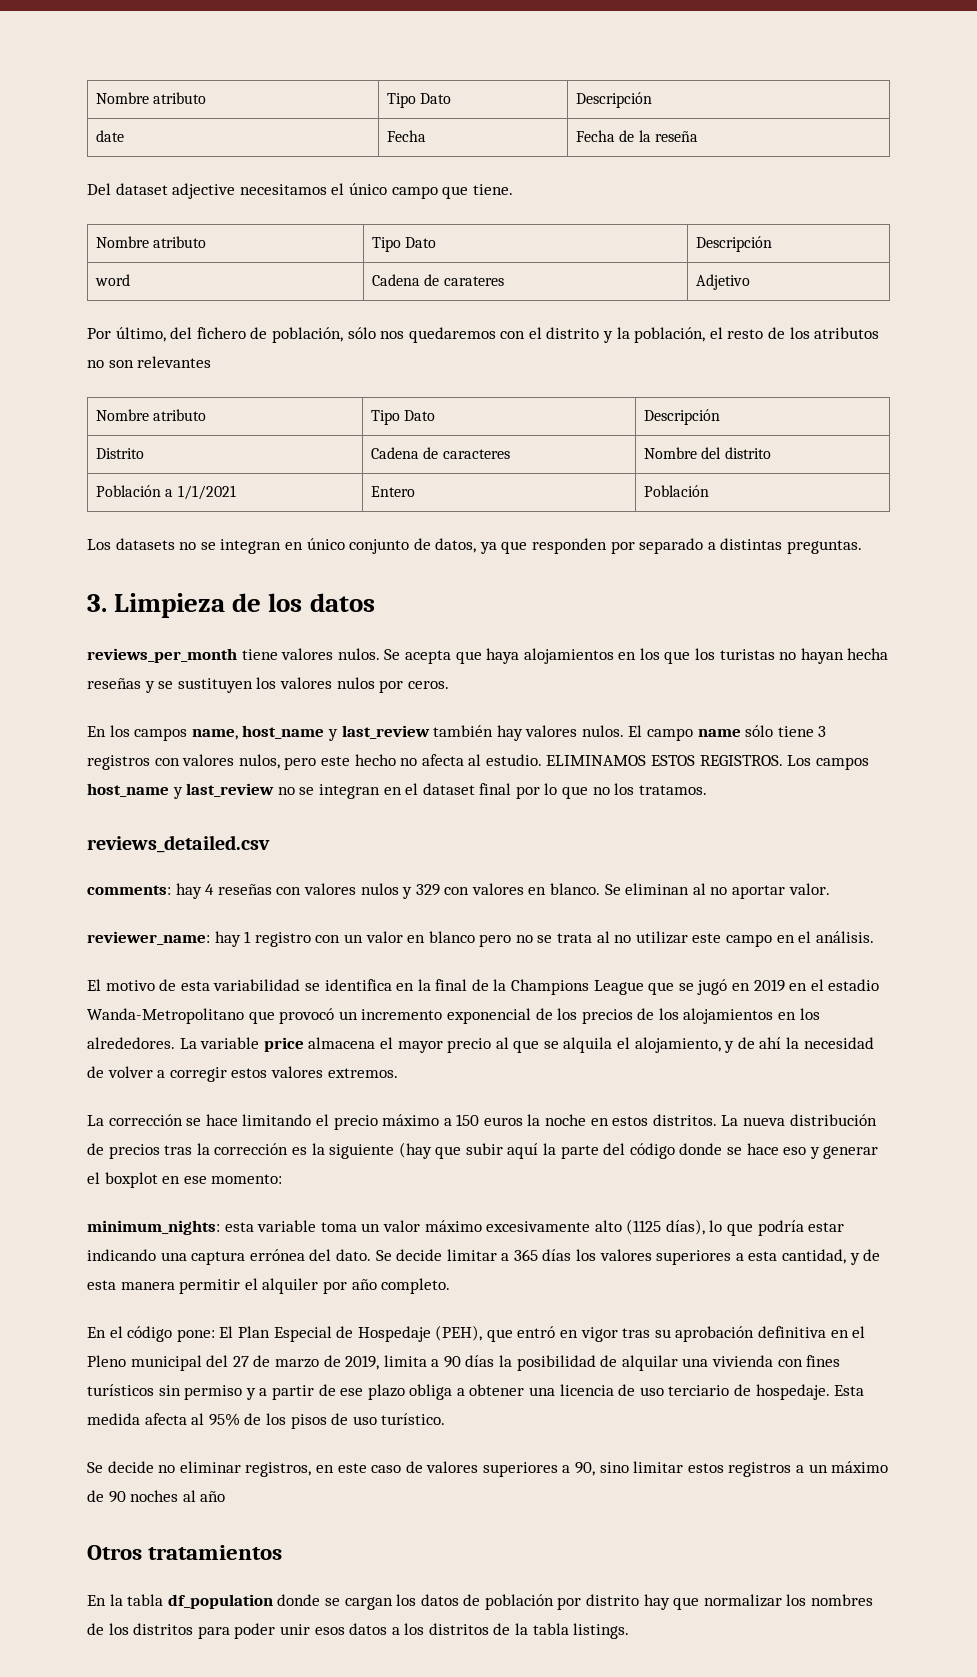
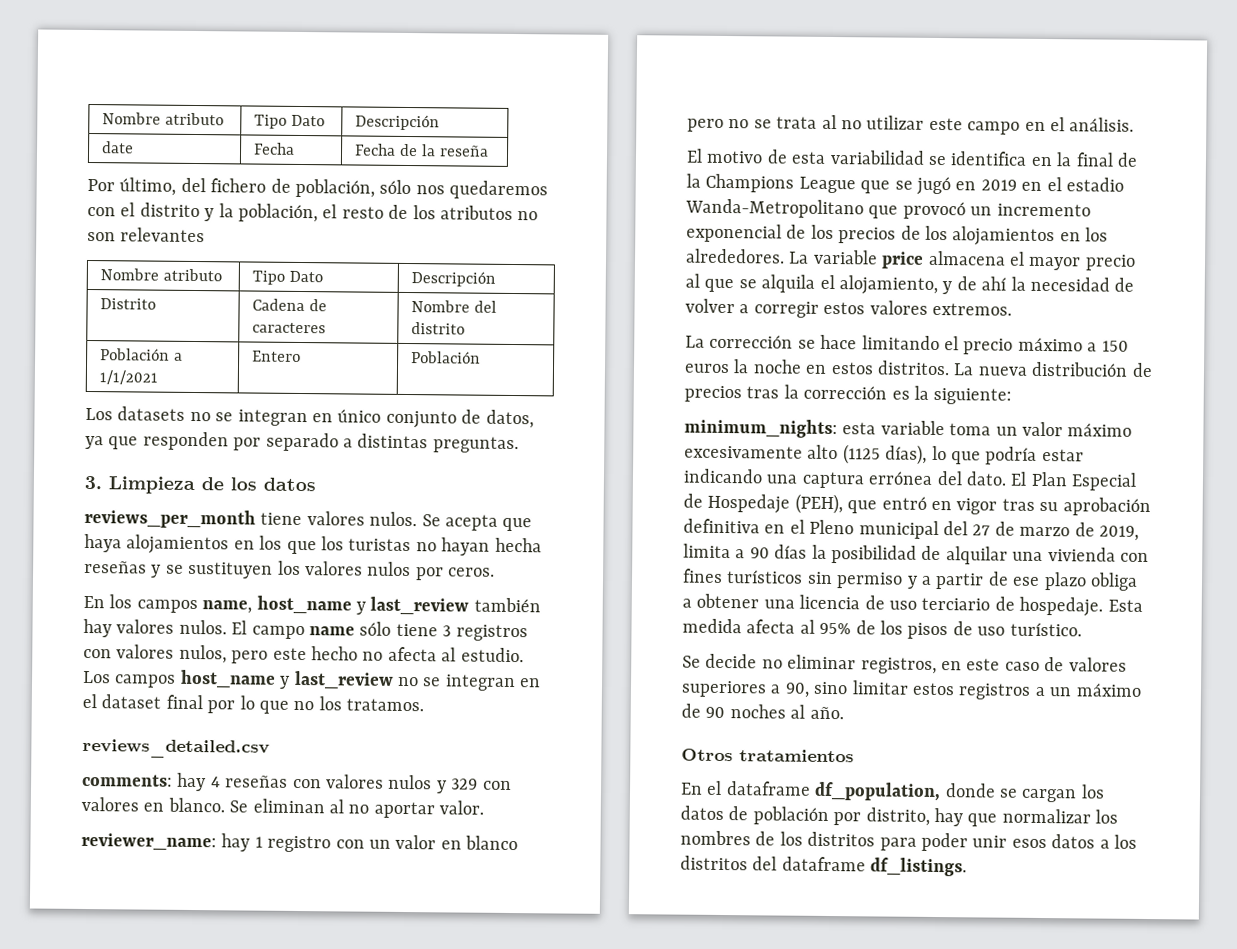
[87,183,513,199] [96,236,207,248] [372,237,437,252] [696,236,773,252] [95,274,131,286] [372,274,504,286] [696,274,751,290] // Del dataset adjective necesitamos el único campo que tiene. // Nombre atributo | Tipo Dato | Descripción // word | Cadena de carateres | Adjetivo -> (489, 151) none
[546,755,783,766] ELIMINAMOS ESTOS REGISTROS. -> (524, 655) none
[329,1142,879,1159] [87,1172,283,1188] siguiente (hay que subir aquí la parte del código donde se hace eso y generar el boxplot en ese momento: -> [933,387,1013,405] siguiente:
[375,1249,881,1265] [87,1278,451,1294] [87,1326,215,1342] Se decide limitar a 365 días los valores superiores a esta cantidad, y de esta manera permitir el alquiler por año completo. // En el código pone: -> (1007, 478) none
[200,1491,226,1502] año -> [809,706,844,720] año.
[109,1594,273,1609] la tabla df_population -> [706,780,942,802] el dataframe df_population,
[586,1594,640,1606] distrito -> [865,807,930,826] distrito,
[493,1623,630,1639] de la tabla listings. -> [752,856,968,877] del dataframe df_listings.

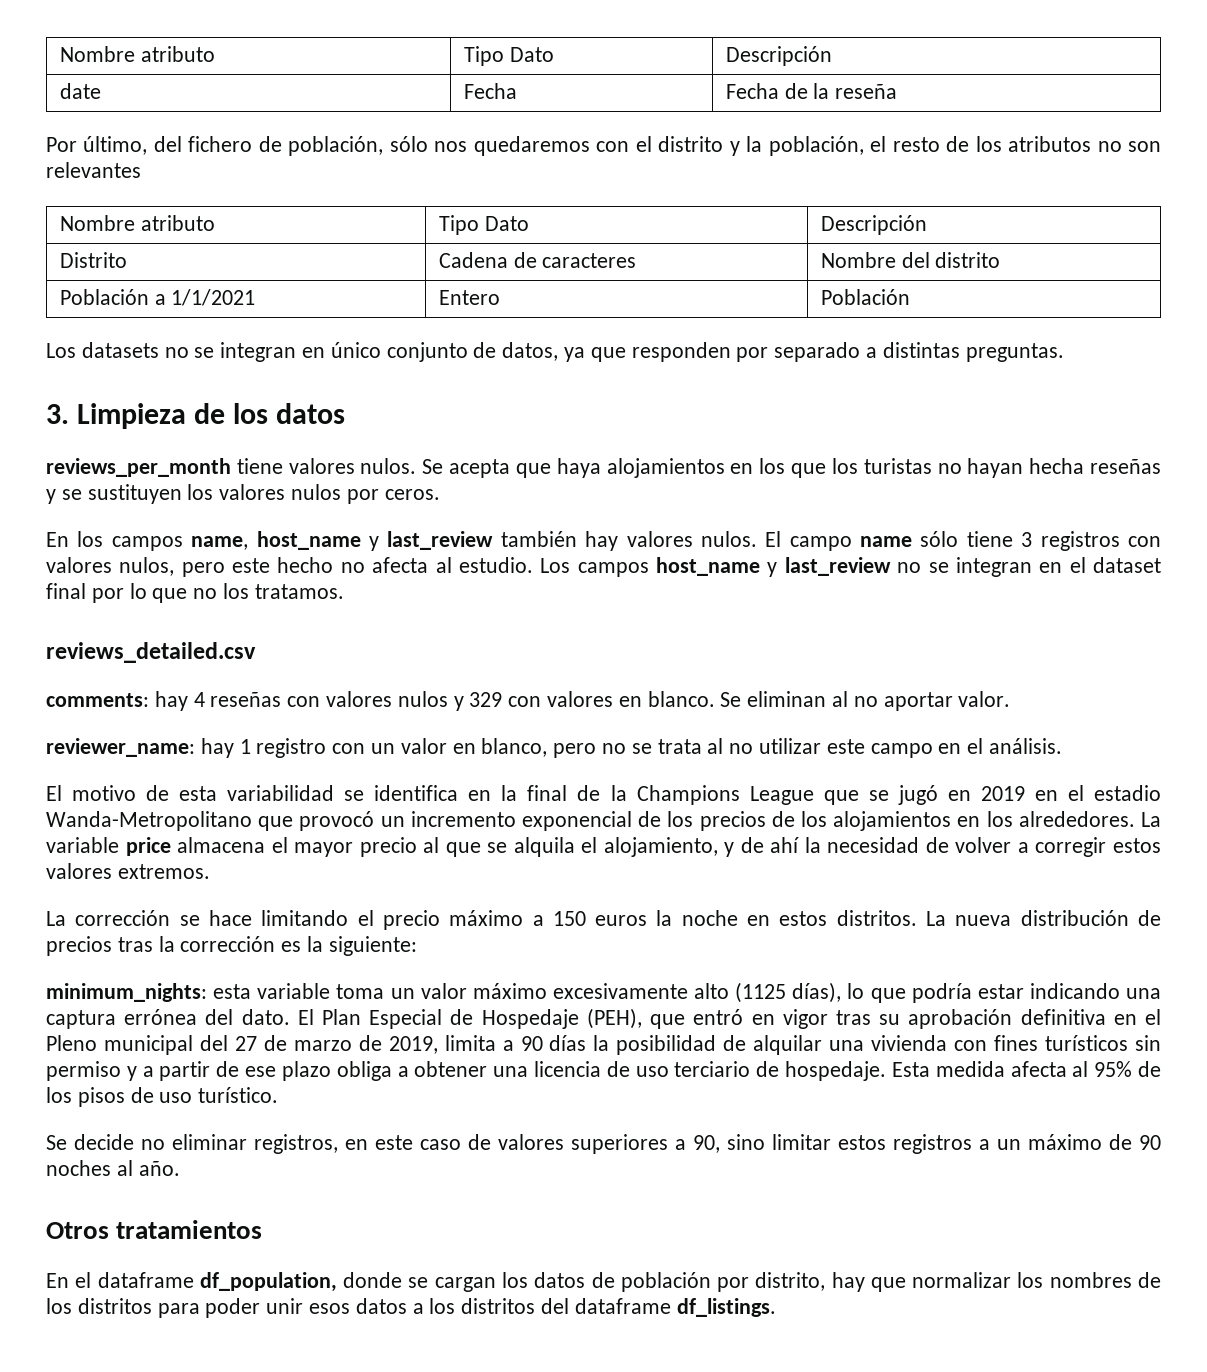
[465,835,519,851] blanco -> [481,738,548,757] blanco,

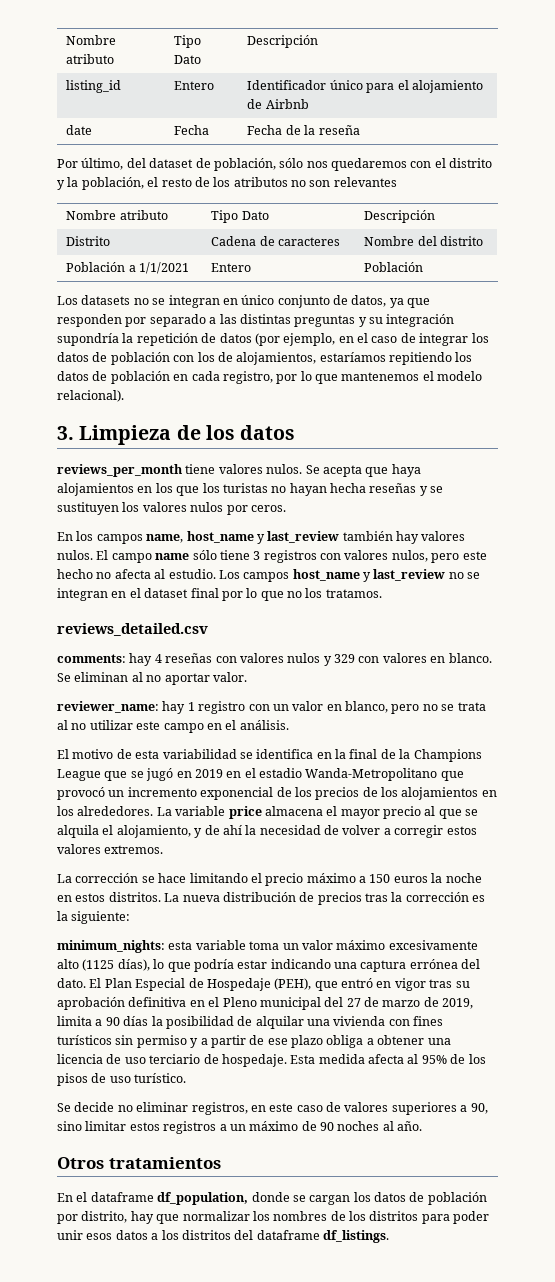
[59,46,215,62] [463,46,554,66] [725,46,832,66] Nombre atributo | Tipo Dato | Descripción -> [66,35,117,45] [66,54,115,64] [174,35,202,48] [174,55,202,64] [247,35,319,48] [66,80,122,93] [174,81,215,90] [247,80,483,93] [247,99,309,109] Nombre atributo | Tipo Dato | Descripción // listing_id | Entero | Identificador único para el alojamiento de Airbnb
[188,136,253,152] fichero -> [149,158,194,168] dataset
[882,342,1064,362] distintas preguntas. -> [219,314,455,327] [57,333,489,346] [57,352,473,365] [57,371,483,384] [57,390,124,402] las distintas preguntas y su integración supondría la repetición de datos (por ejemplo, en el caso de integrar los datos de población con los de alojamientos, estaríamos repitiendo los datos de población en cada registro, por lo que mantenemos el modelo relacional).

